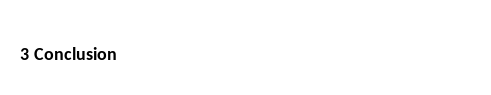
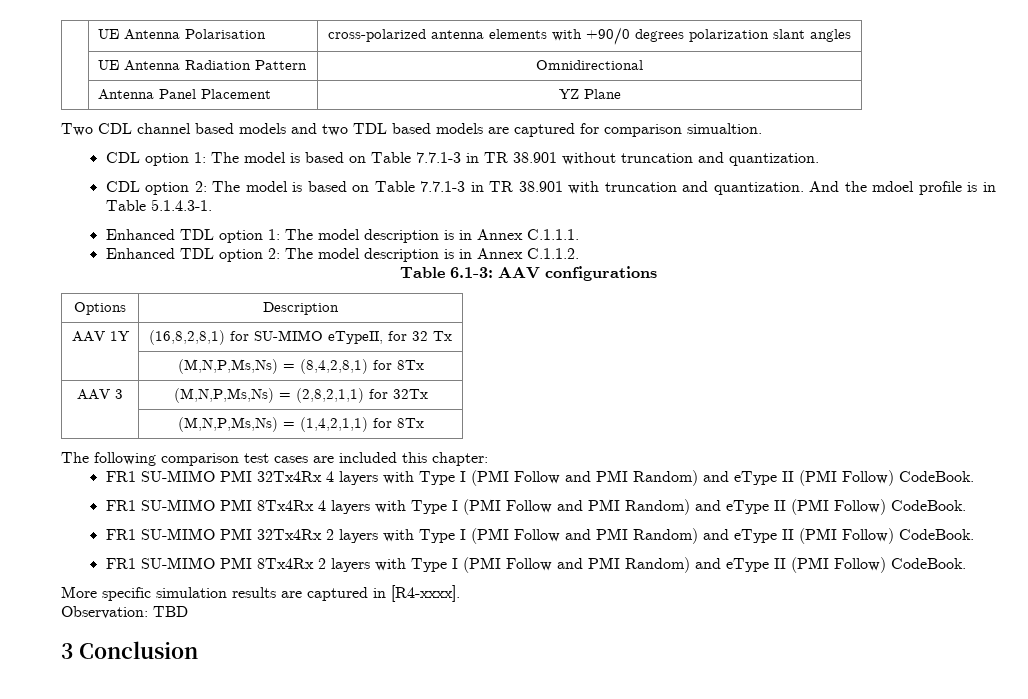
(20, 54) none -> [97,29,266,40] [328,27,851,45] [97,60,307,71] [536,60,643,70] [97,89,271,100] [558,89,621,99] [61,123,762,137] [105,152,819,166] [105,181,996,195] [105,199,212,211] [105,229,579,243] [105,248,579,262] [400,266,657,281] [74,302,126,315] [263,302,339,315] [71,331,130,342] [149,330,452,345] [177,359,424,374] [77,389,123,400] [173,388,428,403] [177,417,424,432] [61,452,488,466] [105,470,974,486] [105,499,966,515] [105,528,974,544] [105,557,966,573] [61,585,460,602] [61,606,188,619] | UE Antenna Polarisation | cross-polarized antenna elements with +90/0 degrees polarization slant angles // | UE Antenna Radiation Pattern | Omnidirectional // | Antenna Panel Placement | YZ Plane // Two CDL channel based models and two TDL based models are captured for comparison simualtion. // CDL option 1: The model is based on Table 7.7.1-3 in TR 38.901 without truncation and quantization. // CDL option 2: The model is based on Table 7.7.1-3 in TR 38.901 with truncation and quantization. And the mdoel profile is in Table 5.1.4.3-1. // Enhanced TDL option 1: The model description is in Annex C.1.1.1. // Enhanced TDL option 2: The model description is in Annex C.1.1.2. // Table 6.1-3: AAV configurations // Options | Description // AAV 1Y | (16,8,2,8,1) for SU-MIMO eTypeII, for 32 Tx // | (M,N,P,Ms,Ns) = (8,4,2,8,1) for 8Tx // AAV 3 | (M,N,P,Ms,Ns) = (2,8,2,1,1) for 32Tx // | (M,N,P,Ms,Ns) = (1,4,2,1,1) for 8Tx // The following comparison test cases are included this chapter: // FR1 SU-MIMO PMI 32Tx4Rx 4 layers with Type I (PMI Follow and PMI Random) and eType II (PMI Follow) CodeBook. // FR1 SU-MIMO PMI 8Tx4Rx 4 layers with Type I (PMI Follow and PMI Random) and eType II (PMI Follow) CodeBook. // FR1 SU-MIMO PMI 32Tx4Rx 2 layers with Type I (PMI Follow and PMI Random) and eType II (PMI Follow) CodeBook. // FR1 SU-MIMO PMI 8Tx4Rx 2 layers with Type I (PMI Follow and PMI Random) and eType II (PMI Follow) CodeBook. // More specific simulation results are captured in [R4-xxxx]. // Observation: TBD //

